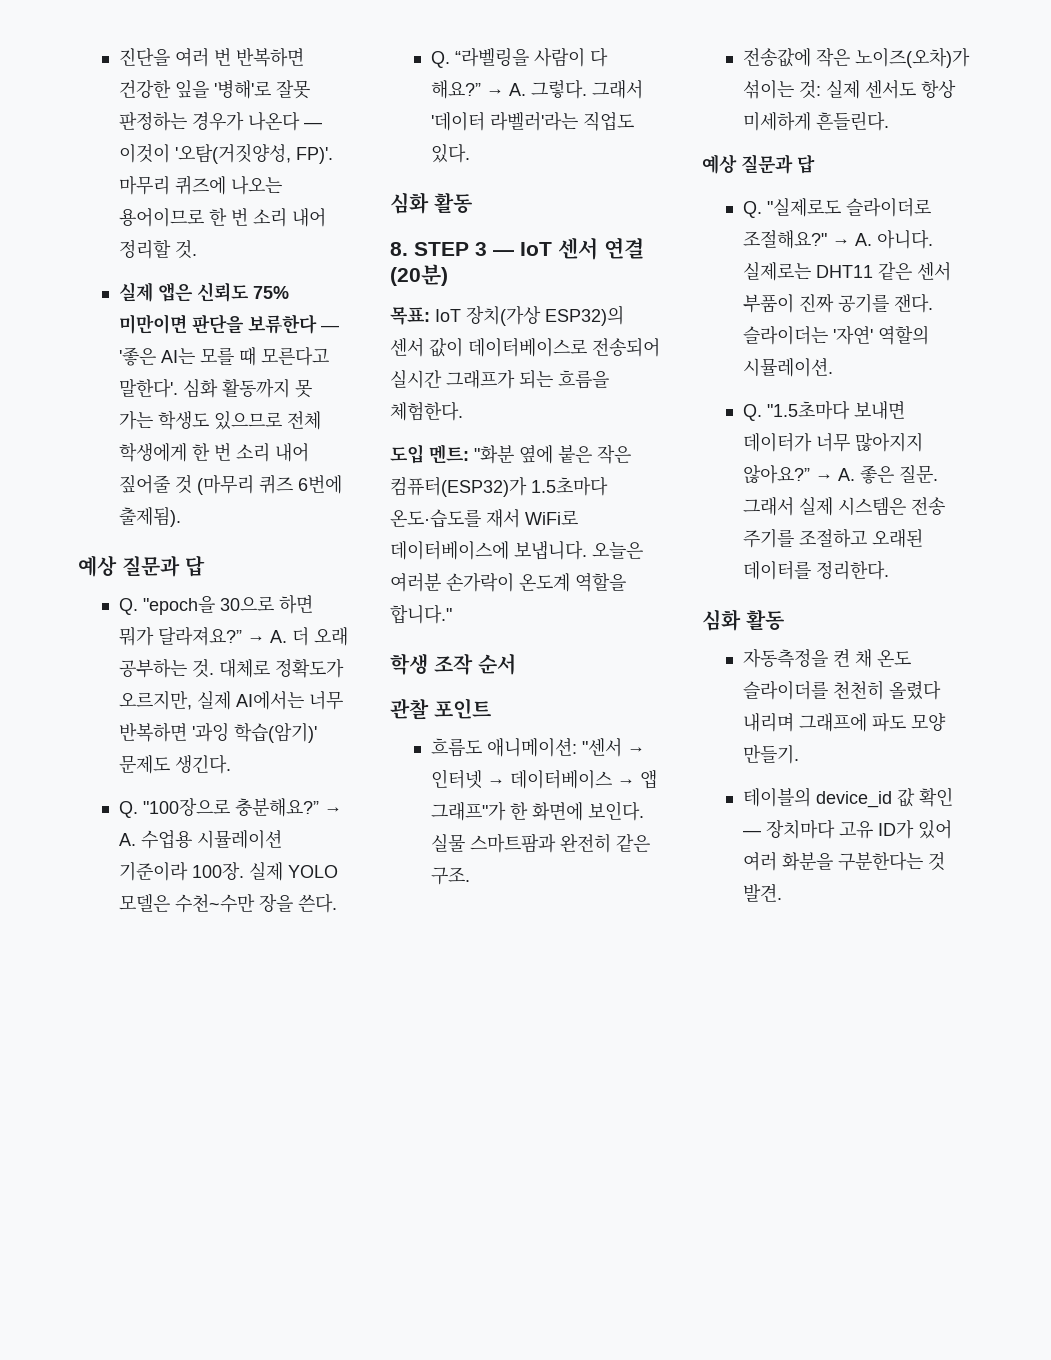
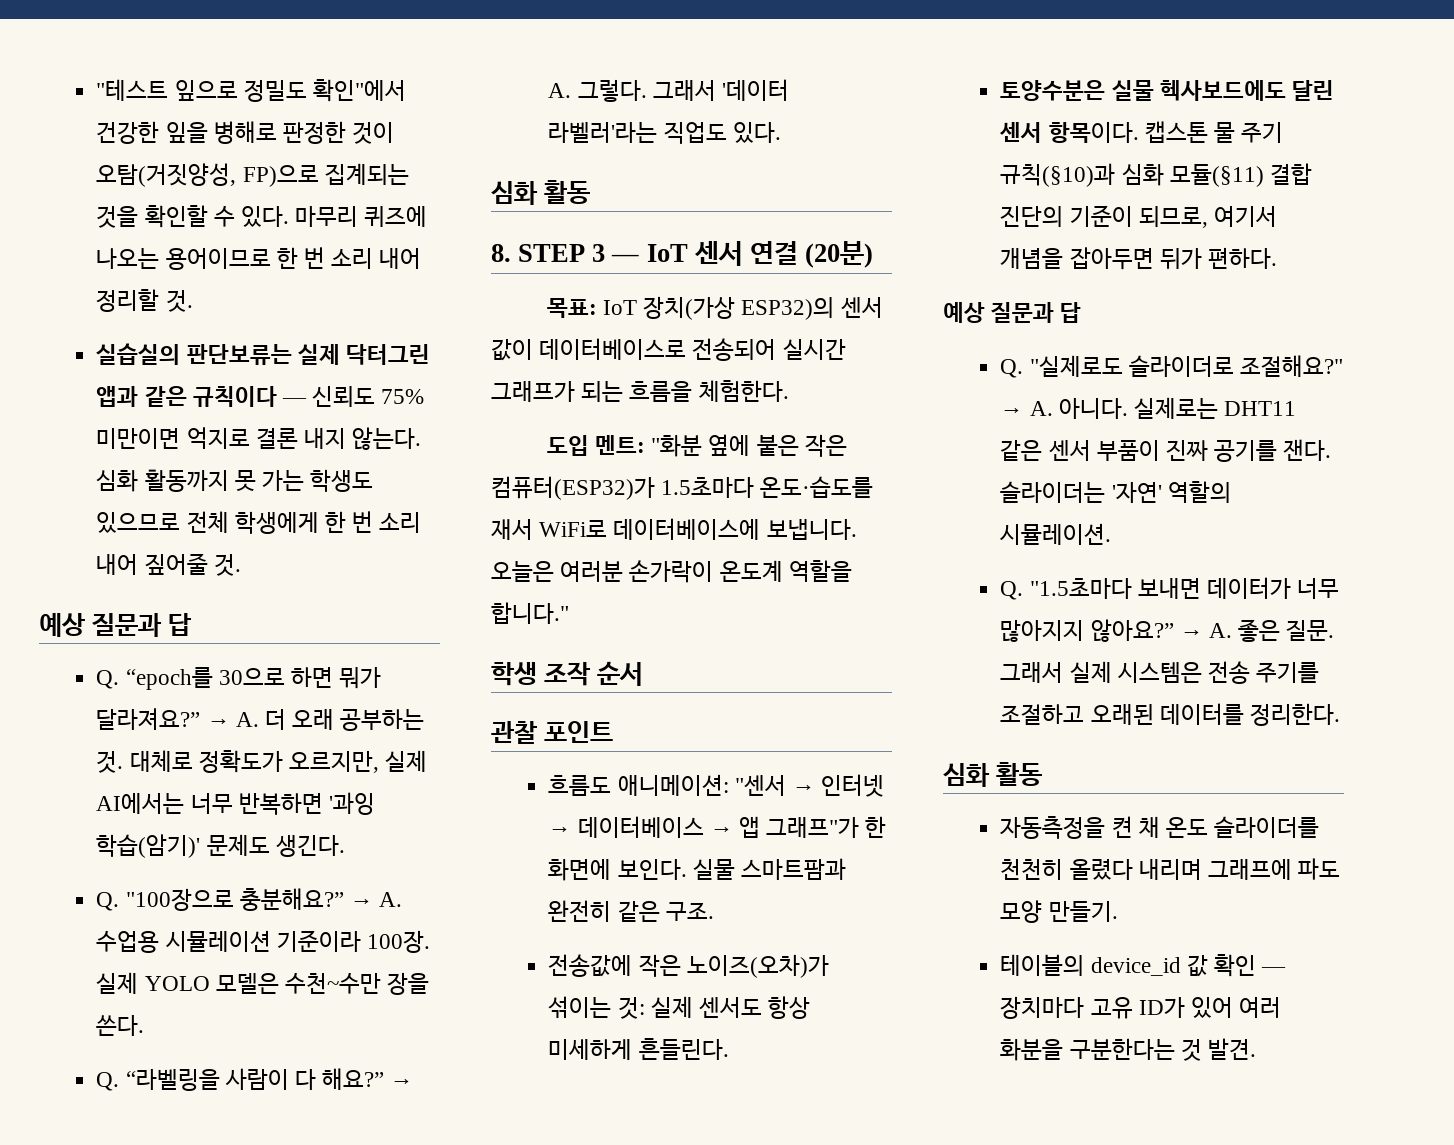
[118,48,304,67] [118,79,310,99] [118,111,322,131] [118,143,333,164] 진단을 여러 번 반복하면 건강한 잎을 '병해'로 잘못 판정하는 경우가 나온다 — 이것이 '오탐(거짓양성, FP)'. -> [96,79,407,102] [96,121,395,144] [96,163,409,187] [96,205,290,228] "테스트 잎으로 정밀도 확인"에서 건강한 잎을 병해로 판정한 것이 오탐(거짓양성, FP)으로 집계되는 것을 확인할 수 있다.
[118,282,289,302] [118,314,339,334] [118,346,329,366] [118,378,178,398] 실제 앱은 신뢰도 75% 미만이면 판단을 보류한다 — '좋은 AI는 모를 때 모른다고 말한다'. -> [96,343,431,366] [96,386,425,407] [96,427,422,450] 실습실의 판단보류는 실제 닥터그린 앱과 같은 규칙이다 — 신뢰도 75% 미만이면 억지로 결론 내지 않는다.
[174,474,342,495] [118,507,181,527] [78,555,205,577] [118,596,215,615] 것 (마무리 퀴즈 6번에 출제됨). // 예상 질문과 답 // Q. "epoch을 -> [213,554,241,576] [39,613,192,637] [96,667,213,690] 것. // 예상 질문과 답 // Q. “epoch를
(889, 121) none -> [1000,80,1335,101] [1000,121,1284,143] [1000,163,1313,187] [1000,205,1278,228] [1000,247,1278,270] // 토양수분은 실물 헥사보드에도 달린 센서 항목이다. 캡스톤 물 주기 규칙(§10)과 심화 모듈(§11) 결합 진단의 기준이 되므로, 여기서 개념을 잡아두면 뒤가 편하다.

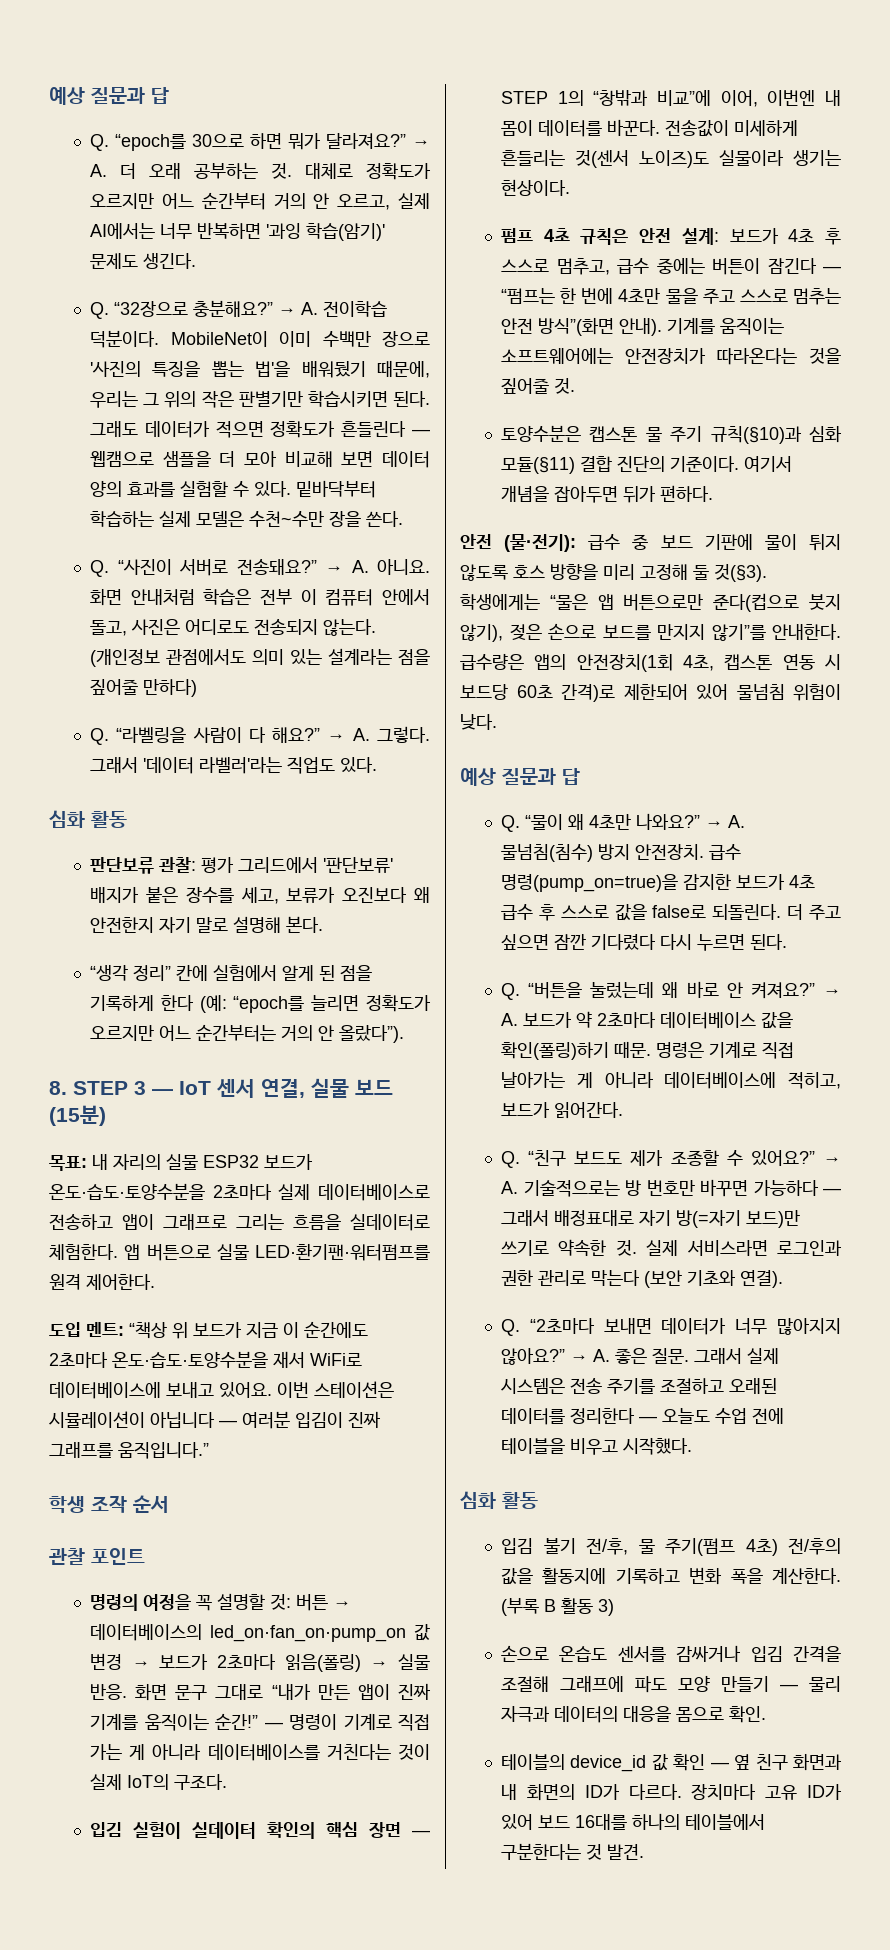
[96,79,407,102] [96,121,395,144] [96,163,409,187] [96,205,428,228] [96,247,422,270] [96,289,193,312] [96,343,431,366] [96,386,425,407] [96,427,422,450] [96,469,374,492] [96,511,422,534] [96,553,241,576] "테스트 잎으로 정밀도 확인"에서 건강한 잎을 병해로 판정한 것이 오탐(거짓양성, FP)으로 집계되는 것을 확인할 수 있다. 마무리 퀴즈에 나오는 용어이므로 한 번 소리 내어 정리할 것. // 실습실의 판단보류는 실제 닥터그린 앱과 같은 규칙이다 — 신뢰도 75% 미만이면 억지로 결론 내지 않는다. 심화 활동까지 못 가는 학생도 있으므로 전체 학생에게 한 번 소리 내어 짚어줄 것. // -> (49, 96) none
[289,751,380,773] 오르지만, -> [90,192,391,210] 오르지만 어느 순간부터 거의 안 오르고,
[125,888,234,911] "100장으로 -> [114,301,189,317] “32장으로
[96,930,431,953] [96,972,430,995] [96,1015,145,1036] 수업용 시뮬레이션 기준이라 100장. 실제 YOLO 모델은 수천~수만 장을 쓴다. -> [323,301,388,317] [90,330,430,348] [90,360,430,378] [90,390,430,408] [90,421,430,438] [90,451,430,468] [90,480,377,498] [90,511,404,527] [90,559,430,577] [90,588,430,606] [90,619,377,636] [90,648,430,667] [90,679,198,697] 전이학습 덕분이다. MobileNet이 이미 수백만 장으로 '사진의 특징을 뽑는 법'을 배워뒀기 때문에, 우리는 그 위의 작은 판별기만 학습시키면 된다. 그래도 데이터가 적으면 정확도가 흔들린다 — 웹캠으로 샘플을 더 모아 비교해 보면 데이터 양의 효과를 실험할 수 있다. 밑바닥부터 학습하는 실제 모델은 수천~수만 장을 쓴다. // Q. “사진이 서버로 전송돼요?” → A. 아니요. 화면 안내처럼 학습은 전부 이 컴퓨터 안에서 돌고, 사진은 어디로도 전송되지 않는다. (개인정보 관점에서도 의미 있는 설계라는 점을 짚어줄 만하다)
(590, 192) none -> [90,857,394,874] [90,887,430,904] [90,916,324,933] [90,964,373,981] [90,995,431,1013] [90,1024,405,1043] // 판단보류 관찰: 평가 그리드에서 '판단보류' 배지가 붙은 장수를 세고, 보류가 오진보다 왜 안전한지 자기 말로 설명해 본다. // “생각 정리” 칸에 실험에서 알게 된 점을 기록하게 한다 (예: “epoch를 늘리면 정확도가 오르지만 어느 순간부터는 거의 안 올랐다”).
[749,241,874,268] [546,296,883,320] [491,338,846,361] [491,380,789,402] [546,434,847,457] [491,476,874,500] [491,518,857,540] [491,560,852,583] [491,602,569,624] 연결 (20분) // 목표: IoT 장치(가상 ESP32)의 센서 값이 데이터베이스로 전송되어 실시간 그래프가 되는 흐름을 체험한다. // 도입 멘트: "화분 옆에 붙은 작은 컴퓨터(ESP32)가 1.5초마다 온도·습도를 재서 WiFi로 데이터베이스에 보냅니다. 오늘은 여러분 손가락이 온도계 역할을 합니다." -> [261,1078,393,1098] [49,1105,106,1126] [49,1154,313,1171] [49,1183,430,1201] [49,1214,430,1231] [49,1243,430,1261] [49,1274,155,1290] [49,1321,368,1339] [49,1351,362,1368] [49,1381,394,1399] [49,1411,381,1429] [49,1442,209,1459] 연결, 실물 보드 (15분) // 목표: 내 자리의 실물 ESP32 보드가 온도·습도·토양수분을 2초마다 실제 데이터베이스로 전송하고 앱이 그래프로 그리는 흐름을 실데이터로 체험한다. 앱 버튼으로 실물 LED·환기팬·워터펌프를 원격 제어한다. // 도입 멘트: “책상 위 보드가 지금 이 순간에도 2초마다 온도·습도·토양수분을 재서 WiFi로 데이터베이스에 보내고 있어요. 이번 스테이션은 시뮬레이션이 아닙니다 — 여러분 입김이 진짜 그래프를 움직입니다.”
[548,774,885,797] [548,816,887,838] [548,858,847,881] [548,900,714,922] [548,954,829,978] [548,996,811,1019] [548,1038,729,1060] [1000,80,1335,101] [1000,122,1139,143] 흐름도 애니메이션: "센서 → 인터넷 → 데이터베이스 → 앱 그래프"가 한 화면에 보인다. 실물 스마트팜과 완전히 같은 구조. // 전송값에 작은 노이즈(오차)가 섞이는 것: 실제 센서도 항상 미세하게 흔들린다. // 토양수분은 실물 헥사보드에도 달린 센서 항목이다. -> [90,1593,352,1611] [90,1624,430,1642] [90,1653,430,1672] [90,1683,431,1701] [90,1713,430,1731] [90,1744,430,1761] [90,1774,228,1790] [90,1822,430,1839] [501,90,841,107] [501,119,799,137] [501,150,841,168] [501,179,571,196] [501,228,841,245] [501,258,841,275] [501,288,841,305] [501,317,785,336] [501,348,841,365] [501,378,576,394] [501,425,582,442] 명령의 여정을 꼭 설명할 것: 버튼 → 데이터베이스의 led_on·fan_on·pump_on 값 변경 → 보드가 2초마다 읽음(폴링) → 실물 반응. 화면 문구 그대로 “내가 만든 앱이 진짜 기계를 움직이는 순간!” — 명령이 기계로 직접 가는 게 아니라 데이터베이스를 거친다는 것이 실제 IoT의 구조다. // 입김 실험이 실데이터 확인의 핵심 장면 — STEP 1의 “창밖과 비교”에 이어, 이번엔 내 몸이 데이터를 바꾼다. 전송값이 미세하게 흔들리는 것(센서 노이즈)도 실물이라 생기는 현상이다. // 펌프 4초 규칙은 안전 설계: 보드가 4초 후 스스로 멈추고, 급수 중에는 버튼이 잠긴다 — “펌프는 한 번에 4초만 물을 주고 스스로 멈추는 안전 방식”(화면 안내). 기계를 움직이는 소프트웨어에는 안전장치가 따라온다는 것을 짚어줄 것. // 토양수분은
[1069,205,1208,228] 기준이 되므로, -> [670,456,740,472] 기준이다.
[943,302,1082,323] [1000,355,1344,378] [1000,397,1297,419] [1000,439,1332,462] [1000,481,1231,503] [1000,523,1112,545] [1000,578,1132,600] 예상 질문과 답 // Q. "실제로도 슬라이더로 조절해요?" → A. 아니다. 실제로는 DHT11 같은 센서 부품이 진짜 공기를 잰다. 슬라이더는 '자연' 역할의 시뮬레이션. // Q. "1.5초마다 -> [460,534,841,552] [460,564,767,582] [460,593,841,612] [460,623,841,642] [460,653,841,672] [460,684,841,702] [460,714,497,730] [460,768,580,786] [501,813,746,832] [501,844,742,862] [501,874,816,892] [501,904,841,921] [501,934,788,951] [501,981,841,1000] [501,1011,794,1029] [501,1041,795,1060] [501,1072,841,1089] [501,1102,624,1119] [501,1150,841,1168] [501,1179,841,1197] [501,1210,801,1228] [501,1239,842,1257] [501,1270,784,1288] [501,1318,595,1336] 안전 (물·전기): 급수 중 보드 기판에 물이 튀지 않도록 호스 방향을 미리 고정해 둘 것(§3). 학생에게는 “물은 앱 버튼으로만 준다(컵으로 붓지 않기), 젖은 손으로 보드를 만지지 않기”를 안내한다. 급수량은 앱의 안전장치(1회 4초, 캡스톤 연동 시 보드당 60초 간격)로 제한되어 있어 물넘침 위험이 낮다. // 예상 질문과 답 // Q. “물이 왜 4초만 나와요?” → A. 물넘침(침수) 방지 안전장치. 급수 명령(pump_on=true)을 감지한 보드가 4초 급수 후 스스로 값을 false로 되돌린다. 더 주고 싶으면 잠깐 기다렸다 다시 누르면 된다. // Q. “버튼을 눌렀는데 왜 바로 안 켜져요?” → A. 보드가 약 2초마다 데이터베이스 값을 확인(폴링)하기 때문. 명령은 기계로 직접 날아가는 게 아니라 데이터베이스에 적히고, 보드가 읽어간다. // Q. “친구 보드도 제가 조종할 수 있어요?” → A. 기술적으로는 방 번호만 바꾸면 가능하다 — 그래서 배정표대로 자기 방(=자기 보드)만 쓰기로 약속한 것. 실제 서비스라면 로그인과 권한 관리로 막는다 (보안 기초와 연결). // Q. “2초마다
[1250,703,1341,726] [943,762,1042,787] [1000,816,1320,839] [1000,858,1341,880] [1000,900,1118,923] 정리한다. // 심화 활동 // 자동측정을 켠 채 온도 슬라이더를 천천히 올렸다 내리며 그래프에 파도 모양 만들기. -> [570,1408,785,1424] [501,1437,693,1455] [460,1491,538,1509] [501,1538,841,1556] [501,1567,841,1585] [501,1598,615,1616] [501,1645,841,1662] [501,1675,841,1693] [501,1706,767,1723] 정리한다 — 오늘도 수업 전에 테이블을 비우고 시작했다. // 심화 활동 // 입김 불기 전/후, 물 주기(펌프 4초) 전/후의 값을 활동지에 기록하고 변화 폭을 계산한다. (부록 B 활동 3) // 손으로 온습도 센서를 감싸거나 입김 간격을 조절해 그래프에 파도 모양 만들기 — 물리 자극과 데이터의 대응을 몸으로 확인.
[1000,996,1282,1019] [1000,1039,1064,1061] 장치마다 고유 ID가 있어 여러 화분을 -> [734,1753,842,1771] [501,1783,842,1801] [501,1813,766,1830] 옆 친구 화면과 내 화면의 ID가 다르다. 장치마다 고유 ID가 있어 보드 16대를 하나의 테이블에서

